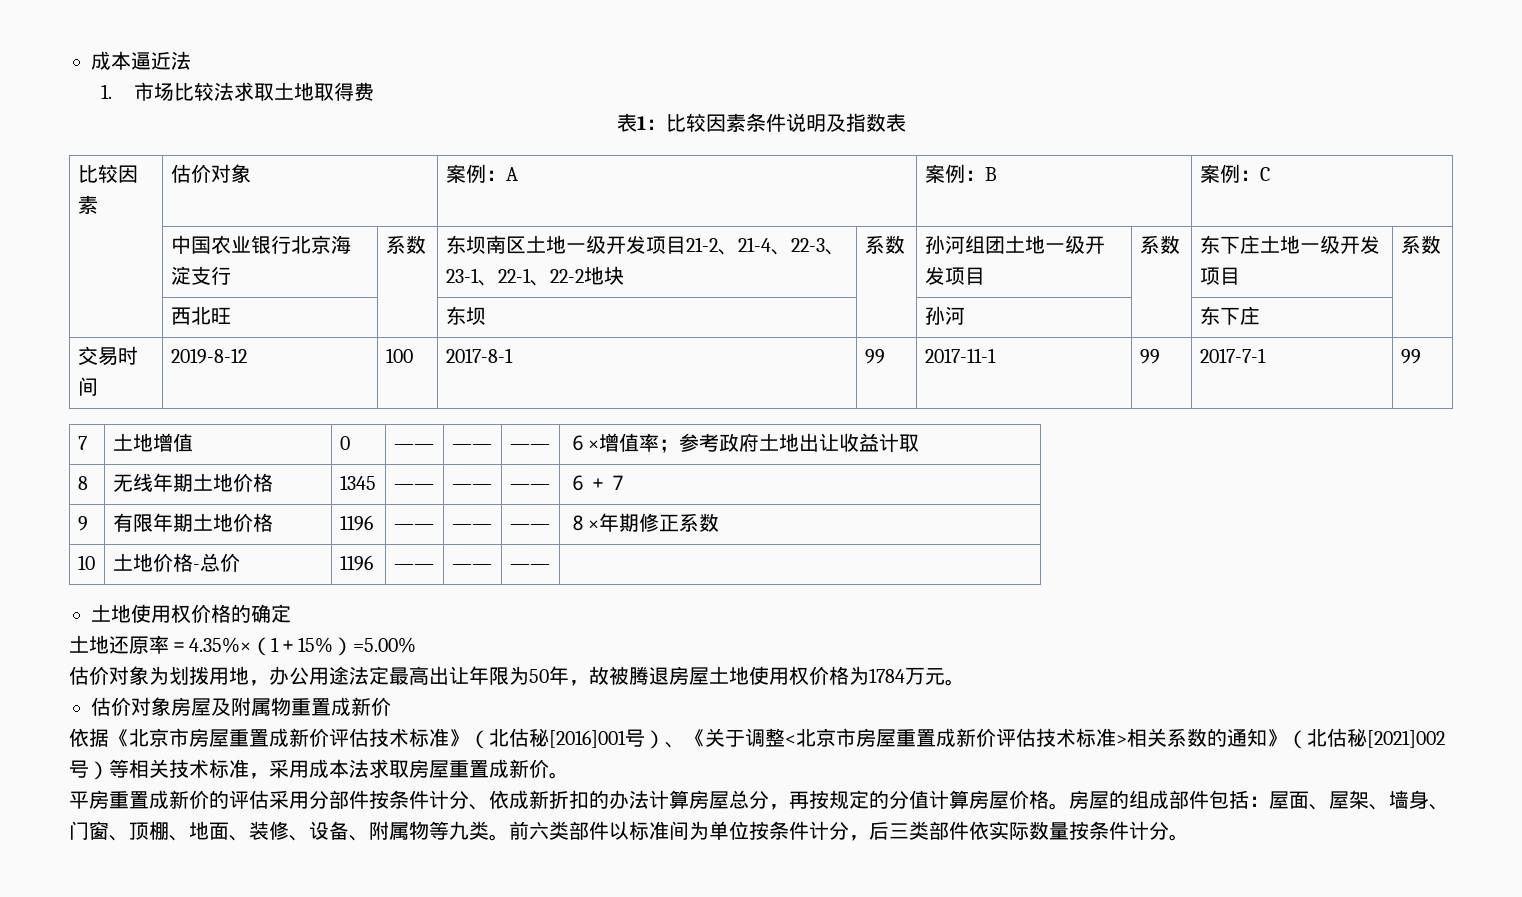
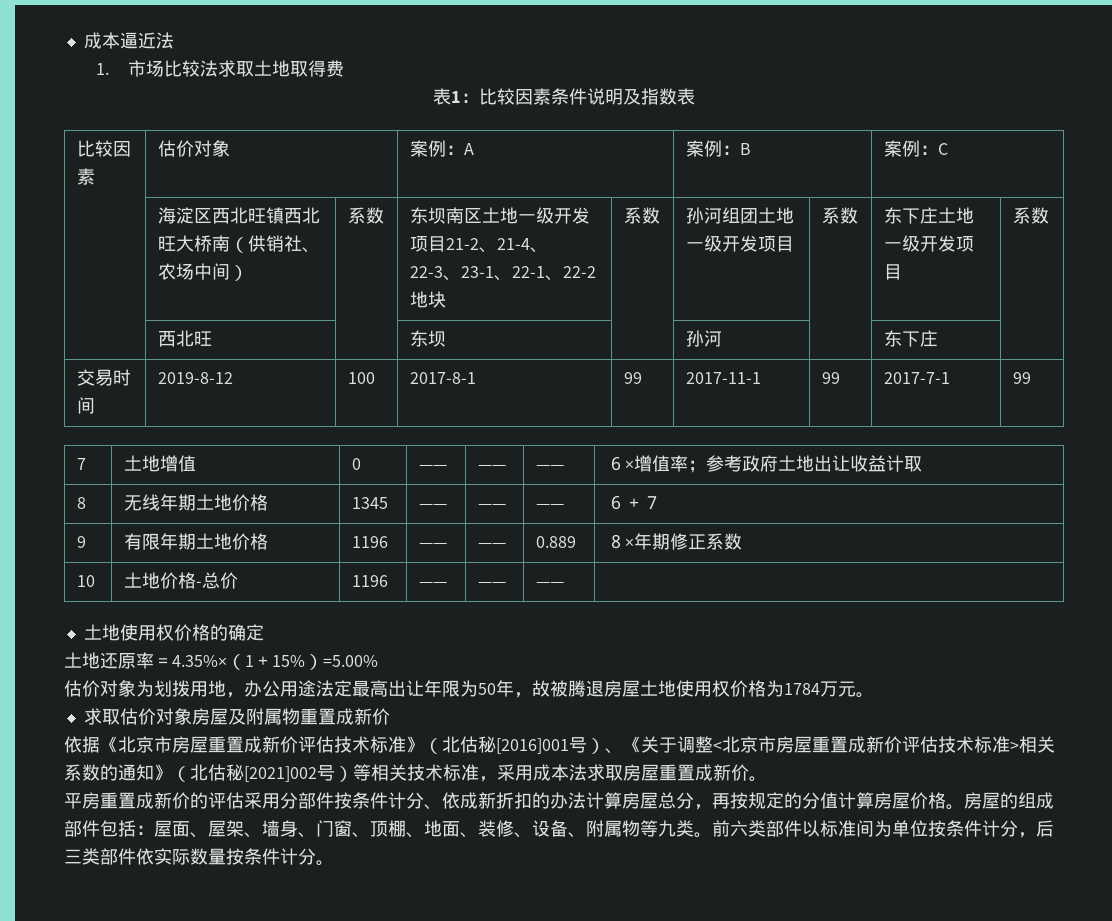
[170,235,351,254] [170,266,231,285] 中国农业银行北京海淀支行 -> [158,207,321,224] [158,235,321,253] [158,263,249,281] 海淀区西北旺镇西北旺大桥南（供销社、农场中间）
[509,524,550,530] —— -> [536,536,577,548] 0.889
(965, 682) none -> [83,708,120,725] 求取

